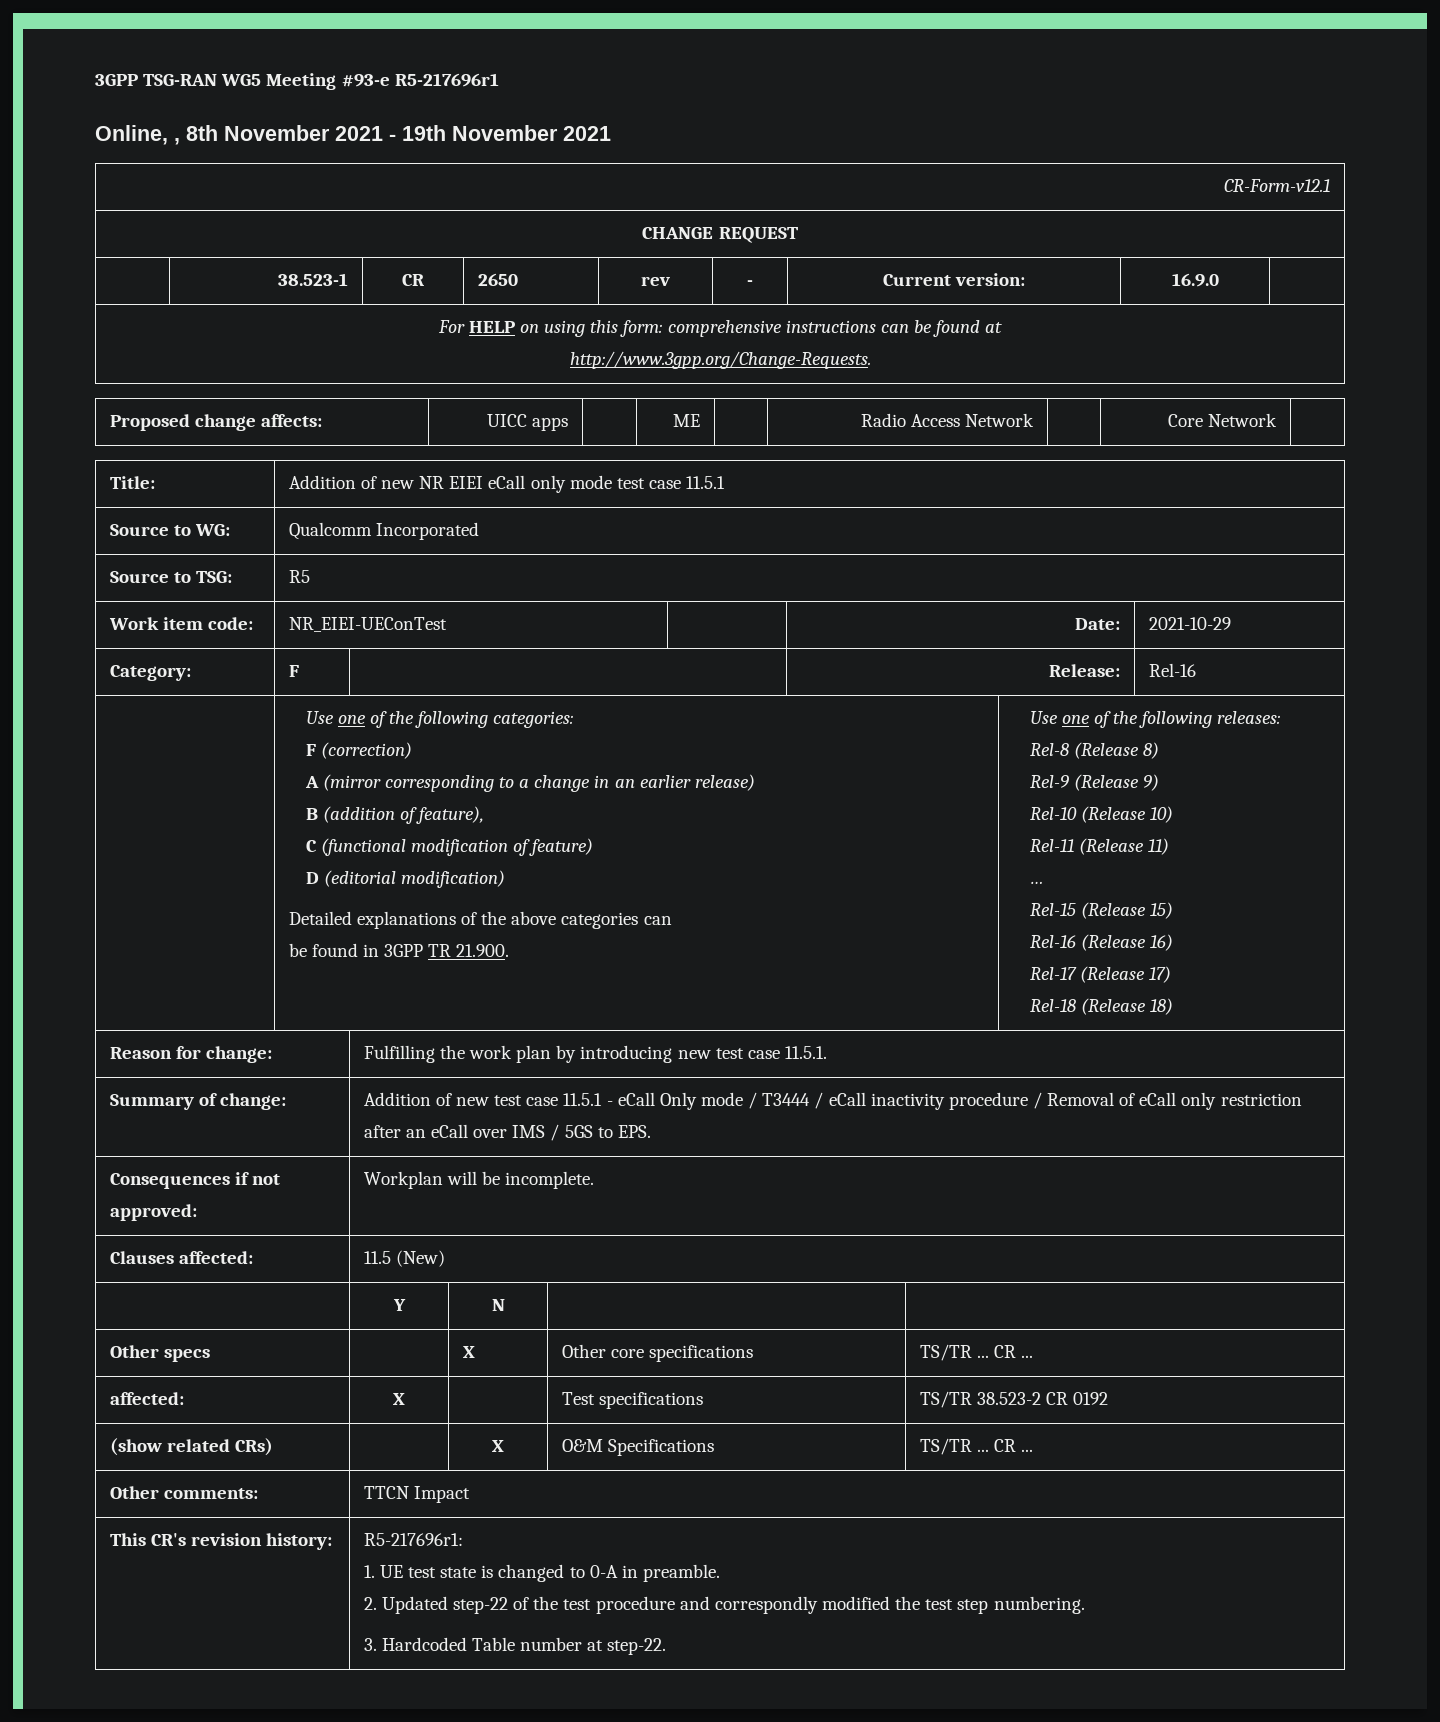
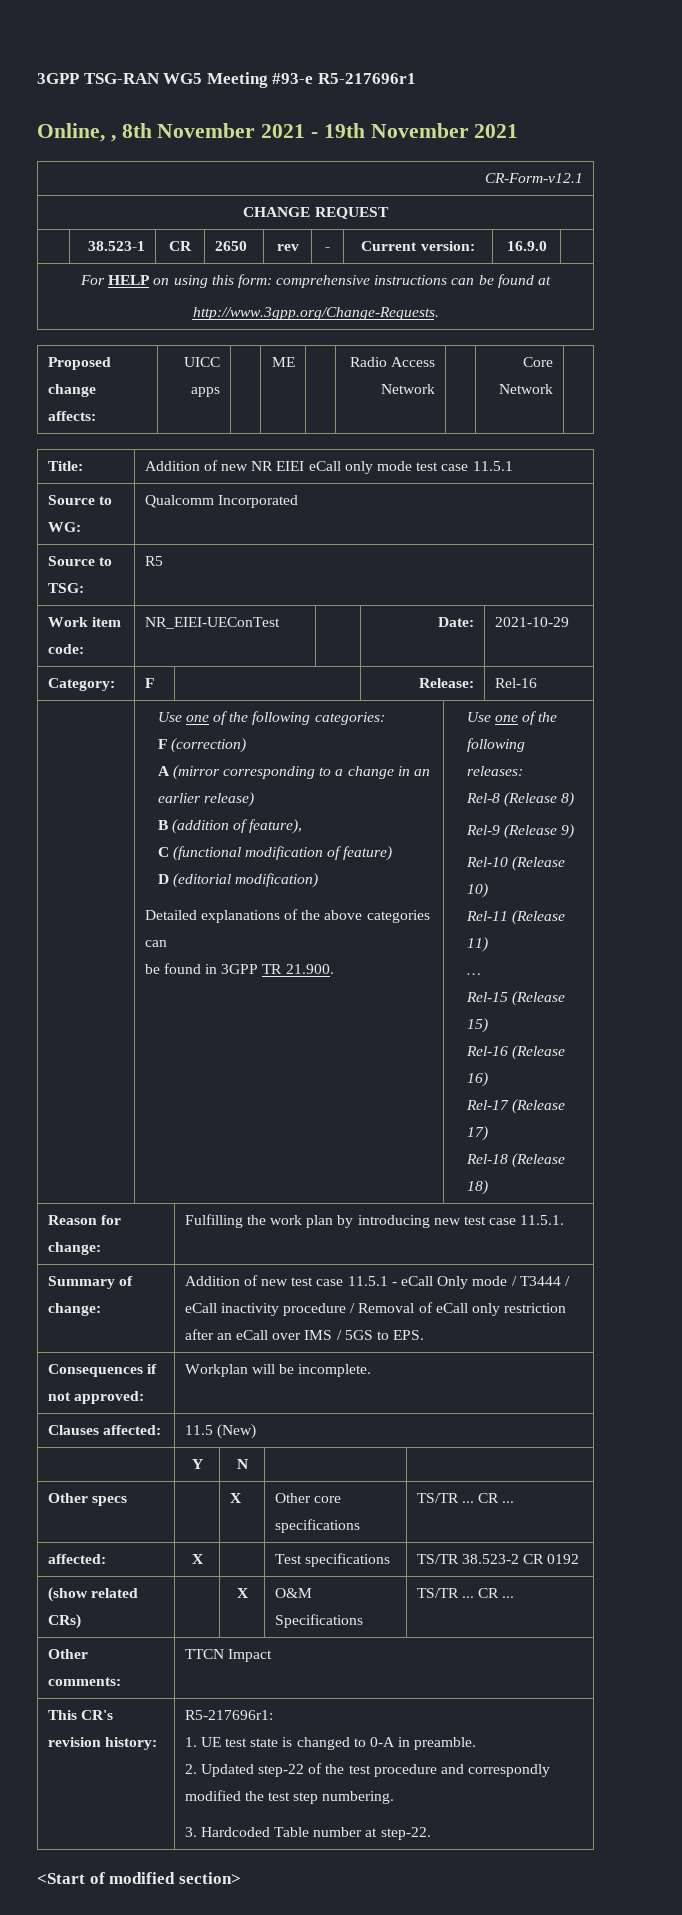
(667, 1646) none -> [37,1872,241,1884] // <Start of modified section>

